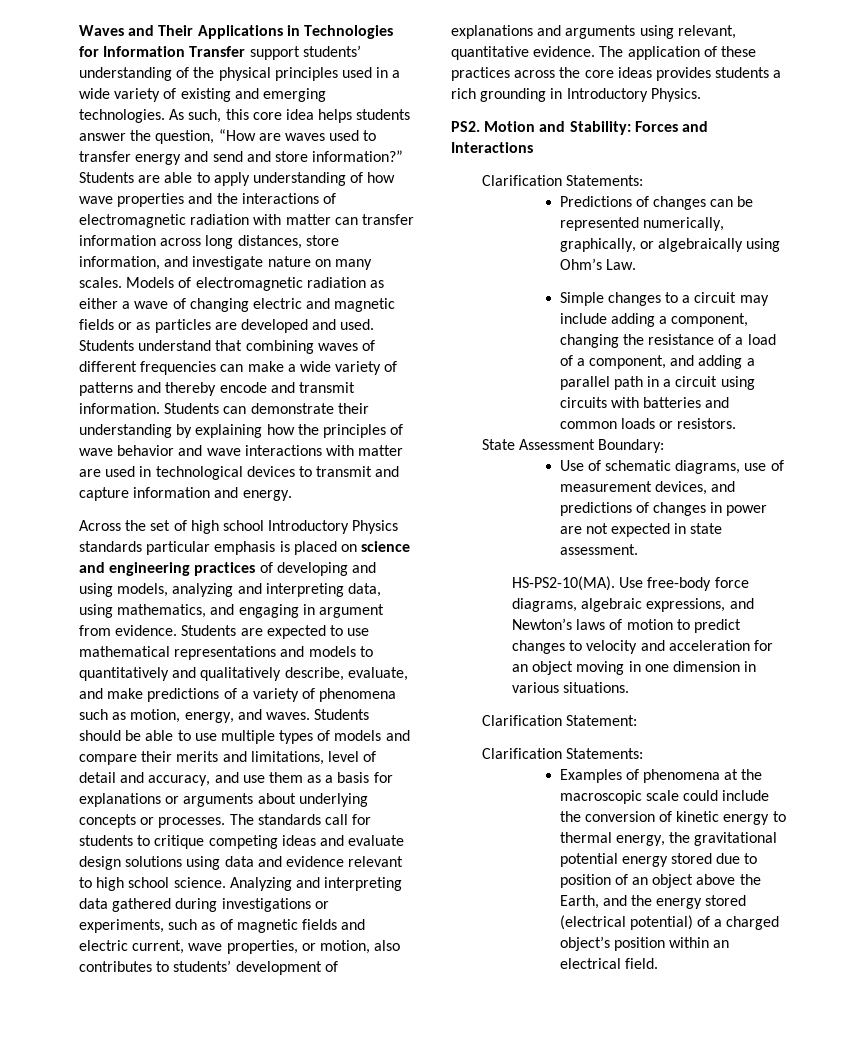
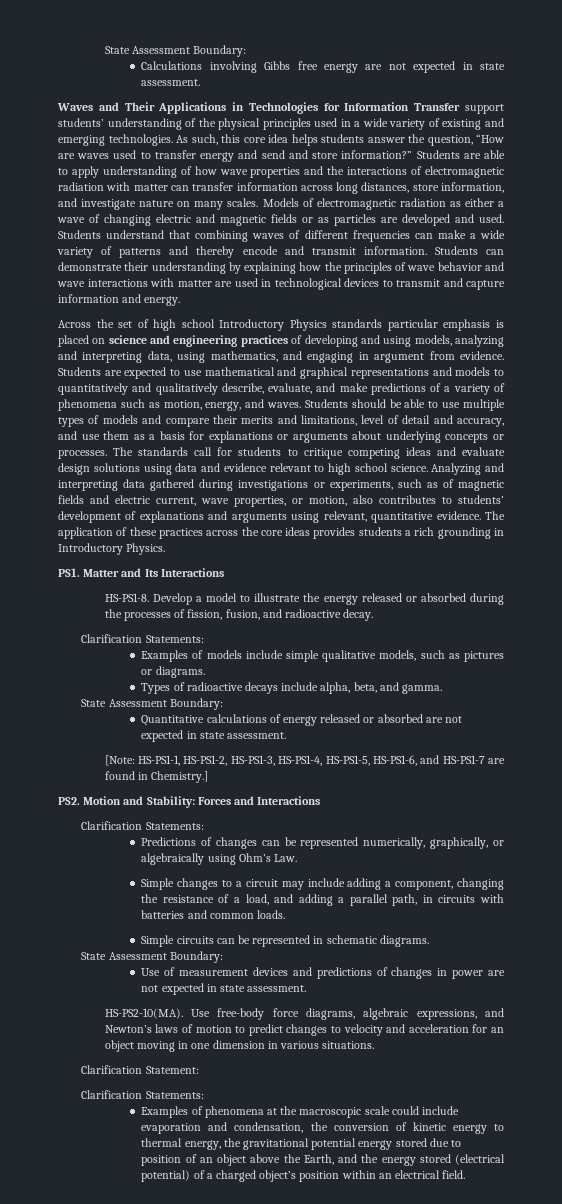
(79, 30) none -> [104,45,247,57] [141,61,505,73] [141,79,201,86] State Assessment Boundary: // Calculations involving Gibbs free energy are not expected in state assessment. //
(170, 651) none -> [277,367,349,379] and graphical
(701, 95) none -> [58,568,224,577] [104,593,504,605] [104,609,374,621] [81,634,204,643] [141,650,504,662] [141,666,205,678] [141,682,443,694] [81,698,223,710] [141,714,463,726] [141,730,287,742] [104,755,506,766] [104,771,209,783] // PS1. Matter and Its Interactions // HS-PS1-8. Develop a model to illustrate the energy released or absorbed during the processes of fission, fusion, and radioactive decay. // Clarification Statements: // Examples of models include simple qualitative models, such as pictures or diagrams. // Types of radioactive decays include alpha, beta, and gamma. // State Assessment Boundary: // Quantitative calculations of energy released or absorbed are not expected in state assessment. // [Note: HS-PS1-1, HS-PS1-2, HS-PS1-3, HS-PS1-4, HS-PS1-5, HS-PS1-6, and HS-PS1-7 are found in Chemistry.]
[747,334,776,345] [559,355,755,369] [559,376,755,390] load of a component, and adding a parallel path in a circuit using -> [245,894,433,906] load, and adding a parallel path, in
[620,418,737,429] loads or resistors. -> [257,910,286,919] [141,935,429,947] loads. // Simple circuits can be represented in schematic diagrams.
[604,460,784,474] [559,481,707,495] schematic diagrams, use of measurement devices, -> [179,967,288,976] measurement devices
(770, 795) none -> [141,1122,304,1134] evaporation and condensation,

